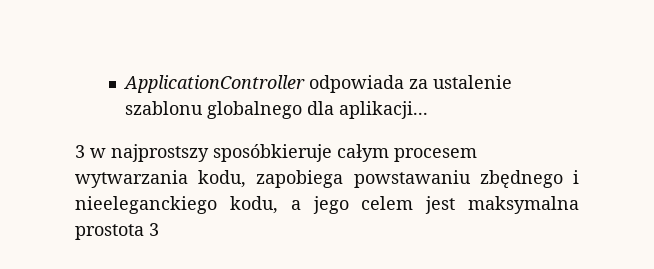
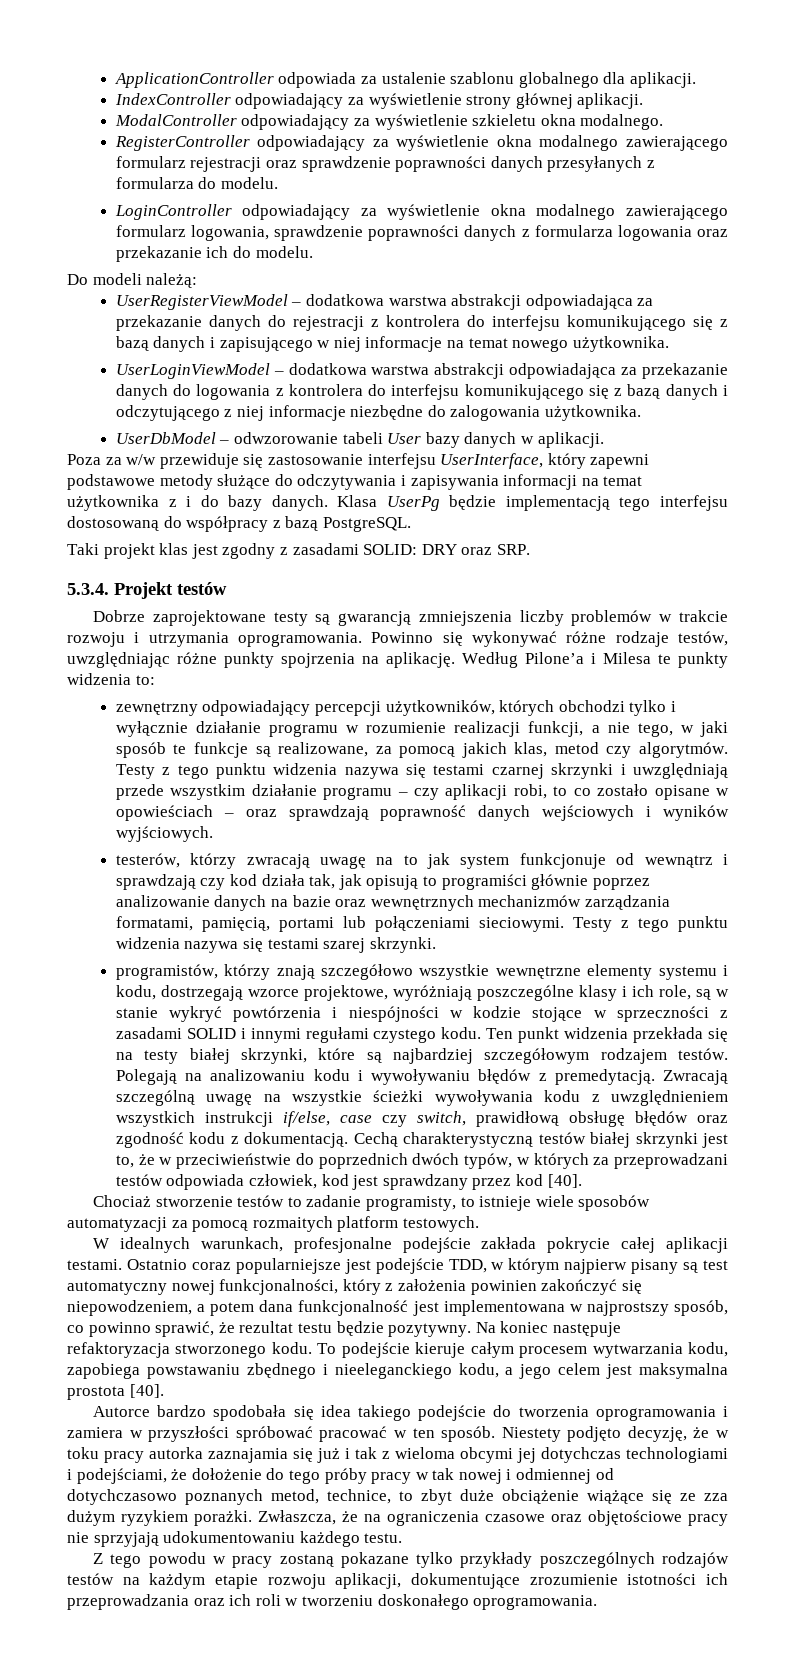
[338,101,428,119] [75,144,332,162] aplikacji... // 3 w najprostszy sposóbkieruje -> [629,72,696,88] [114,93,644,109] [114,114,664,130] [114,135,728,151] [115,156,655,172] [115,177,278,189] [114,204,728,220] [115,225,728,241] [115,246,313,262] [67,273,198,288] [115,294,654,310] [115,315,729,331] [115,336,669,352] [115,363,728,379] [115,384,728,400] [115,405,641,421] [115,432,604,448] [67,453,650,469] [67,474,643,490] [67,495,728,511] [67,516,411,532] [67,543,530,559] [67,582,227,599] [93,610,728,626] [67,631,728,647] [67,652,728,668] [67,673,155,685] [115,700,676,716] [115,721,728,737] [115,742,729,758] [115,763,728,779] [115,784,729,800] [115,805,729,821] [115,826,213,842] [115,853,728,869] [115,874,650,890] [115,895,670,911] [115,916,728,932] [115,937,436,953] [115,964,728,980] [115,985,729,1001] [115,1006,728,1022] [115,1027,728,1043] [115,1048,728,1064] [115,1069,728,1085] [115,1090,728,1106] [115,1111,728,1127] [115,1132,729,1148] [115,1153,728,1169] [115,1174,582,1190] [93,1195,651,1211] [67,1216,479,1232] [93,1237,728,1253] [67,1258,728,1274] [67,1279,642,1295] [67,1300,728,1316] [67,1321,621,1337] [67,1342,466,1358] aplikacji. // IndexController odpowiadający za wyświetlenie strony głównej aplikacji. // ModalController odpowiadający za wyświetlenie szkieletu okna modalnego. // RegisterController odpowiadający za wyświetlenie okna modalnego zawierającego formularz rejestracji oraz sprawdzenie poprawności danych przesyłanych z formularza do modelu. // LoginController odpowiadający za wyświetlenie okna modalnego zawierającego formularz logowania, sprawdzenie poprawności danych z formularza logowania oraz przekazanie ich do modelu. // Do modeli należą: // UserRegisterViewModel – dodatkowa warstwa abstrakcji odpowiadająca za przekazanie danych do rejestracji z kontrolera do interfejsu komunikującego się z bazą danych i zapisującego w niej informacje na temat nowego użytkownika. // UserLoginViewModel – dodatkowa warstwa abstrakcji odpowiadająca za przekazanie danych do logowania z kontrolera do interfejsu komunikującego się z bazą danych i odczytującego z niej informacje niezbędne do zalogowania użytkownika. // UserDbModel – odwzorowanie tabeli User bazy danych w aplikacji. // Poza za w/w przewiduje się zastosowanie interfejsu UserInterface, który zapewni podstawowe metody służące do odczytywania i zapisywania informacji na temat użytkownika z i do bazy danych. Klasa UserPg będzie implementacją tego interfejsu dostosowaną do współpracy z bazą PostgreSQL. // Taki projekt klas jest zgodny z zasadami SOLID: DRY oraz SRP. // 5.3.4. Projekt testów // Dobrze zaprojektowane testy są gwarancją zmniejszenia liczby problemów w trakcie rozwoju i utrzymania oprogramowania. Powinno się wykonywać różne rodzaje testów, uwzględniając różne punkty spojrzenia na aplikację. Według Pilone’a i Milesa te punkty widzenia to: // zewnętrzny odpowiadający percepcji użytkowników, których obchodzi tylko i wyłącznie działanie programu w rozumienie realizacji funkcji, a nie tego, w jaki sposób te funkcje są realizowane, za pomocą jakich klas, metod czy algorytmów. Testy z tego punktu widzenia nazywa się testami czarnej skrzynki i uwzględniają przede wszystkim działanie programu – czy aplikacji robi, to co zostało opisane w opowieściach – oraz sprawdzają poprawność danych wejściowych i wyników wyjściowych. // testerów, którzy zwracają uwagę na to jak system funkcjonuje od wewnątrz i sprawdzają czy kod działa tak, jak opisują to programiści głównie poprzez analizowanie danych na bazie oraz wewnętrznych mechanizmów zarządzania formatami, pamięcią, portami lub połączeniami sieciowymi. Testy z tego punktu widzenia nazywa się testami szarej skrzynki. // programistów, którzy znają szczegółowo wszystkie wewnętrzne elementy systemu i kodu, dostrzegają wzorce projektowe, wyróżniają poszczególne klasy i ich role, są w stanie wykryć powtórzenia i niespójności w kodzie stojące w sprzeczności z zasadami SOLID i innymi regułami czystego kodu. Ten punkt widzenia przekłada się na testy białej skrzynki, które są najbardziej szczegółowym rodzajem testów. Polegają na analizowaniu kodu i wywoływaniu błędów z premedytacją. Zwracają szczególną uwagę na wszystkie ścieżki wywoływania kodu z uwzględnieniem wszystkich instrukcji if/else, case czy switch, prawidłową obsługę błędów oraz zgodność kodu z dokumentacją. Cechą charakterystyczną testów białej skrzynki jest to, że w przeciwieństwie do poprzednich dwóch typów, w których za przeprowadzani testów odpowiada człowiek, kod jest sprawdzany przez kod [40]. // Chociaż stworzenie testów to zadanie programisty, to istnieje wiele sposobów automatyzacji za pomocą rozmaitych platform testowych. // W idealnych warunkach, profesjonalne podejście zakłada pokrycie całej aplikacji testami. Ostatnio coraz popularniejsze jest podejście TDD, w którym najpierw pisany są test automatyczny nowej funkcjonalności, który z założenia powinien zakończyć się niepowodzeniem, a potem dana funkcjonalność jest implementowana w najprostszy sposób, co powinno sprawić, że rezultat testu będzie pozytywny. Na koniec następuje refaktoryzacja stworzonego kodu. To podejście kieruje
[149,223,159,236] 3 -> [129,1384,164,1398] [93,1405,728,1421] [67,1426,730,1442] [67,1447,728,1463] [67,1468,614,1484] [67,1489,728,1505] [67,1510,728,1526] [67,1531,403,1547] [93,1552,729,1568] [67,1573,728,1589] [67,1594,598,1610] [40]. // Autorce bardzo spodobała się idea takiego podejście do tworzenia oprogramowania i zamiera w przyszłości spróbować pracować w ten sposób. Niestety podjęto decyzję, że w toku pracy autorka zaznajamia się już i tak z wieloma obcymi jej dotychczas technologiami i podejściami, że dołożenie do tego próby pracy w tak nowej i odmiennej od dotychczasowo poznanych metod, technice, to zbyt duże obciążenie wiążące się ze zza dużym ryzykiem porażki. Zwłaszcza, że na ograniczenia czasowe oraz objętościowe pracy nie sprzyjają udokumentowaniu każdego testu. // Z tego powodu w pracy zostaną pokazane tylko przykłady poszczególnych rodzajów testów na każdym etapie rozwoju aplikacji, dokumentujące zrozumienie istotności ich przeprowadzania oraz ich roli w tworzeniu doskonałego oprogramowania.

